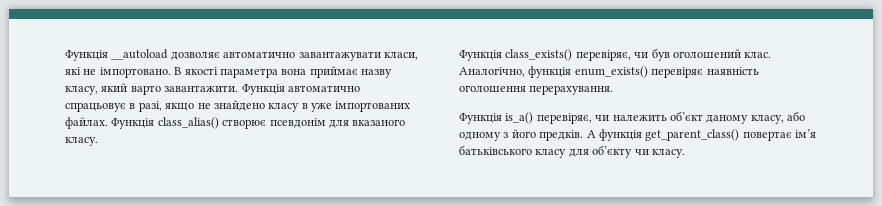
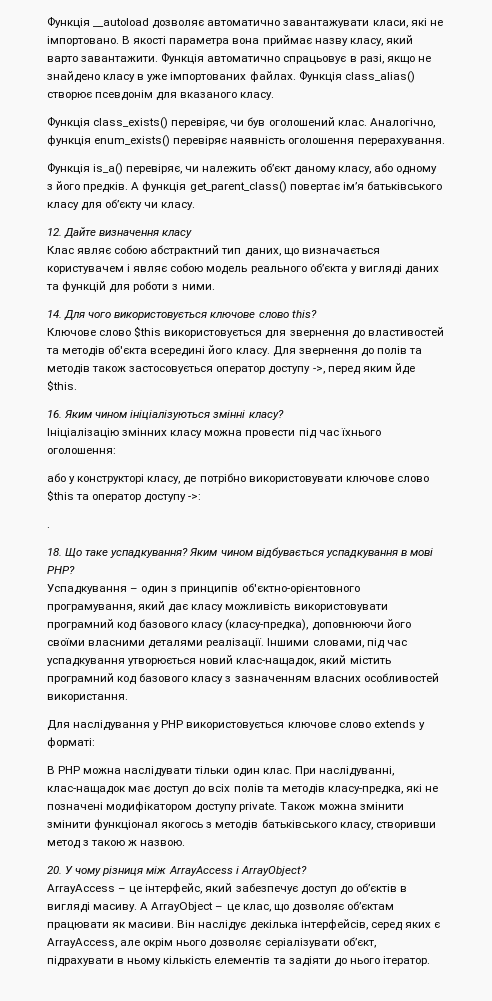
(685, 153) none -> [47,227,193,239] [47,245,380,257] [47,263,439,275] [46,281,215,293] [47,310,317,321] [47,326,444,339] [46,345,423,357] [47,363,415,375] [47,380,77,391] [47,410,284,420] [47,428,381,439] [47,448,116,454] [47,473,429,485] [47,490,202,503] [47,527,50,528] [47,547,433,559] [47,566,75,574] [47,583,360,595] [47,601,388,613] [47,619,411,631] [47,638,407,649] [47,655,391,667] [47,673,439,685] [47,694,128,702] [47,720,425,731] [47,737,95,748] [47,766,394,777] [47,784,439,795] [47,801,404,813] [47,819,436,831] [47,840,186,849] [47,866,307,876] [47,883,407,895] [47,901,394,913] [47,919,440,931] [47,937,376,949] [47,956,430,967] // 12. Дайте визначення класу // Клас являє собою абстрактний тип даних, що визначається користувачем і являє собою модель реального об’єкта у вигляді даних та функцій для роботи з ними. // 14. Для чого використовується ключове слово this? // Ключове слово $this використовується для звернення до властивостей та методів об'єкта всередині його класу. Для звернення до полів та методів також застосовується оператор доступу ->, перед яким йде $this. // 16. Яким чином ініціалізуються змінні класу? // Ініціалізацію змінних класу можна провести під час їхнього оголошення: // або у конструкторі класу, де потрібно використовувати ключове слово $this та оператор доступу ->: // . // 18. Що таке успадкування? Яким чином відбувається успадкування в мові РНР? // Успадкування – один з принципів об'єктно-орієнтовного програмування, який дає класу можливість використовувати програмний код базового класу (класу-предка), доповнюючи його своїми власними деталями реалізації. Іншими словами, під час успадкування утворюється новий клас-нащадок, який містить програмний код базового класу з зазначенням власних особливостей використання. // Для наслідування у PHP використовується ключове слово extends у форматі: // В PHP можна наслідувати тільки один клас. При наслідуванні, клас-нащадок має доступ до всіх полів та методів класу-предка, які не позначені модифікатором доступу private. Також можна змінити змінити функціонал якогось з методів батьківського класу, створивши метод з такою ж назвою. // 20. У чому різниця між ArrayAccess і ArrayObject? // ArrayAccess – це інтерфейс, який забезпечує доступ до об’єктів в вигляді масиву. А ArrayObject – це клас, що дозволяє об’єктам працювати як масиви. Він наслідує декілька інтерфейсів, серед яких є ArrayAccess, але окрім нього дозволяє серіалізувати об’єкт, підрахувати в ньому кількість елементів та задіяти до нього ітератор.

